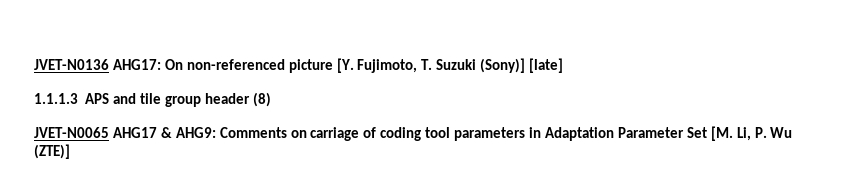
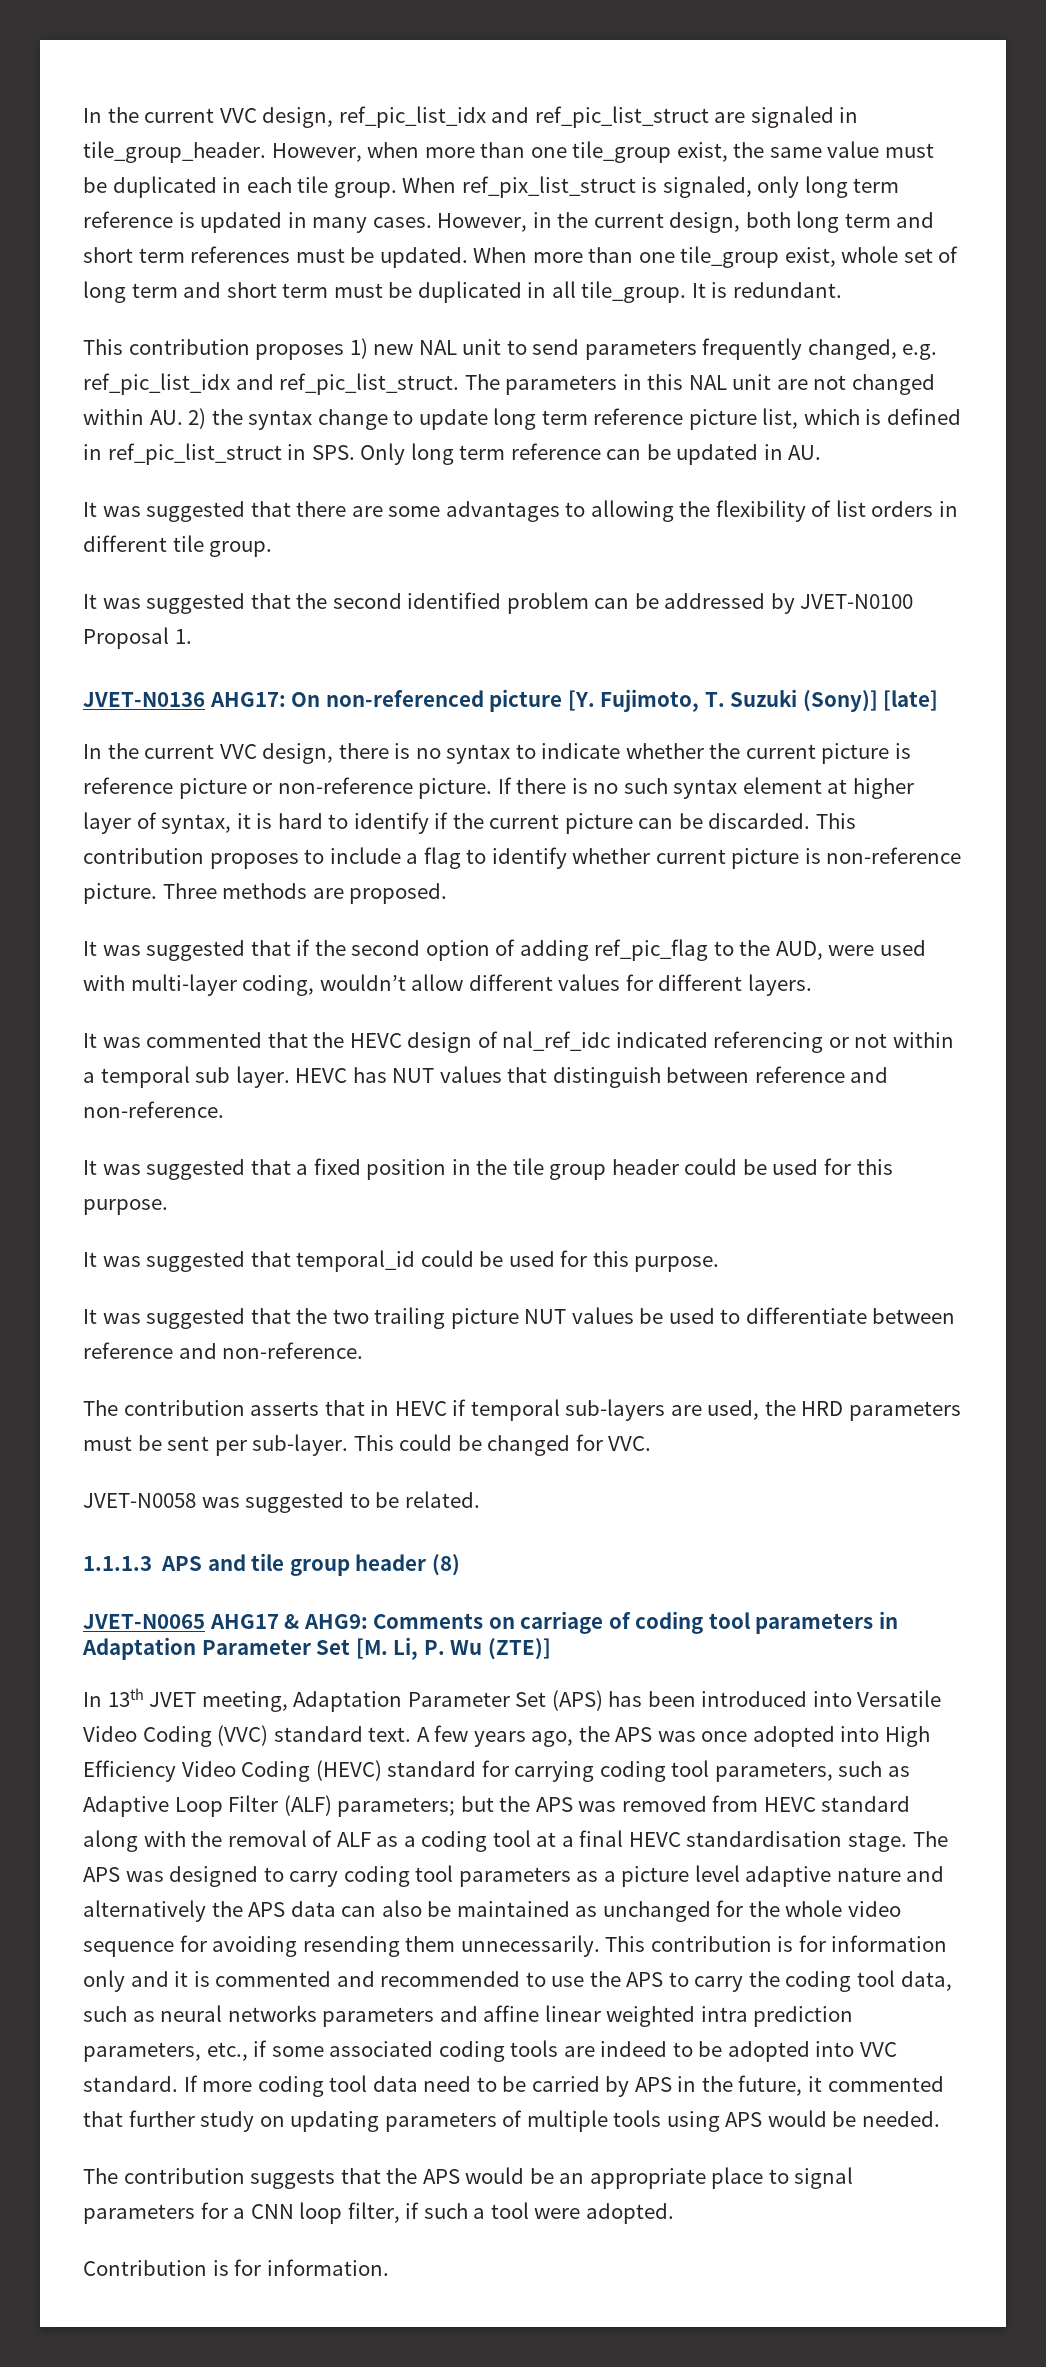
(34, 64) none -> [83,106,859,128] [83,141,934,163] [83,176,900,198] [83,211,935,233] [83,246,959,268] [83,281,842,303] [83,338,938,360] [83,373,935,395] [83,408,962,430] [83,443,822,465] [83,500,959,522] [83,535,273,557] [83,592,914,614] [83,627,192,649] In the current VVC design, ref_pic_list_idx and ref_pic_list_struct are signaled in tile_group_header. However, when more than one tile_group exist, the same value must be duplicated in each tile group. When ref_pix_list_struct is signaled, only long term reference is updated in many cases. However, in the current design, both long term and short term references must be updated. When more than one tile_group exist, whole set of long term and short term must be duplicated in all tile_group. It is redundant. // This contribution proposes 1) new NAL unit to send parameters frequently changed, e.g. ref_pic_list_idx and ref_pic_list_struct. The parameters in this NAL unit are not changed within AU. 2) the syntax change to update long term reference picture list, which is defined in ref_pic_list_struct in SPS. Only long term reference can be updated in AU. // It was suggested that there are some advantages to allowing the flexibility of list orders in different tile group. // It was suggested that the second identified problem can be addressed by JVET-N0100 Proposal 1. //
(564, 65) none -> [83,743,912,764] [83,777,914,799] [83,812,857,834] [83,847,962,869] [83,883,448,904] [83,939,927,961] [83,974,812,996] [83,1031,954,1053] [83,1066,889,1088] [83,1101,224,1118] [83,1158,893,1180] [83,1199,168,1215] [83,1250,720,1272] [83,1307,956,1329] [83,1342,364,1359] [83,1399,961,1421] [83,1434,652,1456] [83,1491,480,1513] // In the current VVC design, there is no syntax to indicate whether the current picture is reference picture or non-reference picture. If there is no such syntax element at higher layer of syntax, it is hard to identify if the current picture can be discarded. This contribution proposes to include a flag to identify whether current picture is non-reference picture. Three methods are proposed. // It was suggested that if the second option of adding ref_pic_flag to the AUD, were used with multi-layer coding, wouldn’t allow different values for different layers. // It was commented that the HEVC design of nal_ref_idc indicated referencing or not within a temporal sub layer. HEVC has NUT values that distinguish between reference and non-reference. // It was suggested that a fixed position in the tile group header could be used for this purpose. // It was suggested that temporal_id could be used for this purpose. // It was suggested that the two trailing picture NUT values be used to differentiate between reference and non-reference. // The contribution asserts that in HEVC if temporal sub-layers are used, the HRD parameters must be sent per sub-layer. This could be changed for VVC. // JVET-N0058 was suggested to be related.
(70, 151) none -> [83,1688,942,1712] [83,1725,931,1747] [83,1760,910,1782] [83,1795,911,1817] [83,1830,948,1852] [83,1865,945,1887] [83,1900,901,1922] [83,1935,948,1957] [83,1970,952,1992] [83,2005,854,2027] [83,2040,897,2062] [83,2075,944,2097] [83,2110,940,2132] [83,2167,854,2189] [83,2202,674,2224] [83,2259,389,2276] // In 13th JVET meeting, Adaptation Parameter Set (APS) has been introduced into Versatile Video Coding (VVC) standard text. A few years ago, the APS was once adopted into High Efficiency Video Coding (HEVC) standard for carrying coding tool parameters, such as Adaptive Loop Filter (ALF) parameters; but the APS was removed from HEVC standard along with the removal of ALF as a coding tool at a final HEVC standardisation stage. The APS was designed to carry coding tool parameters as a picture level adaptive nature and alternatively the APS data can also be maintained as unchanged for the whole video sequence for avoiding resending them unnecessarily. This contribution is for information only and it is commented and recommended to use the APS to carry the coding tool data, such as neural networks parameters and affine linear weighted intra prediction parameters, etc., if some associated coding tools are indeed to be adopted into VVC standard. If more coding tool data need to be carried by APS in the future, it commented that further study on updating parameters of multiple tools using APS would be needed. // The contribution suggests that the APS would be an appropriate place to signal parameters for a CNN loop filter, if such a tool were adopted. // Contribution is for information.

